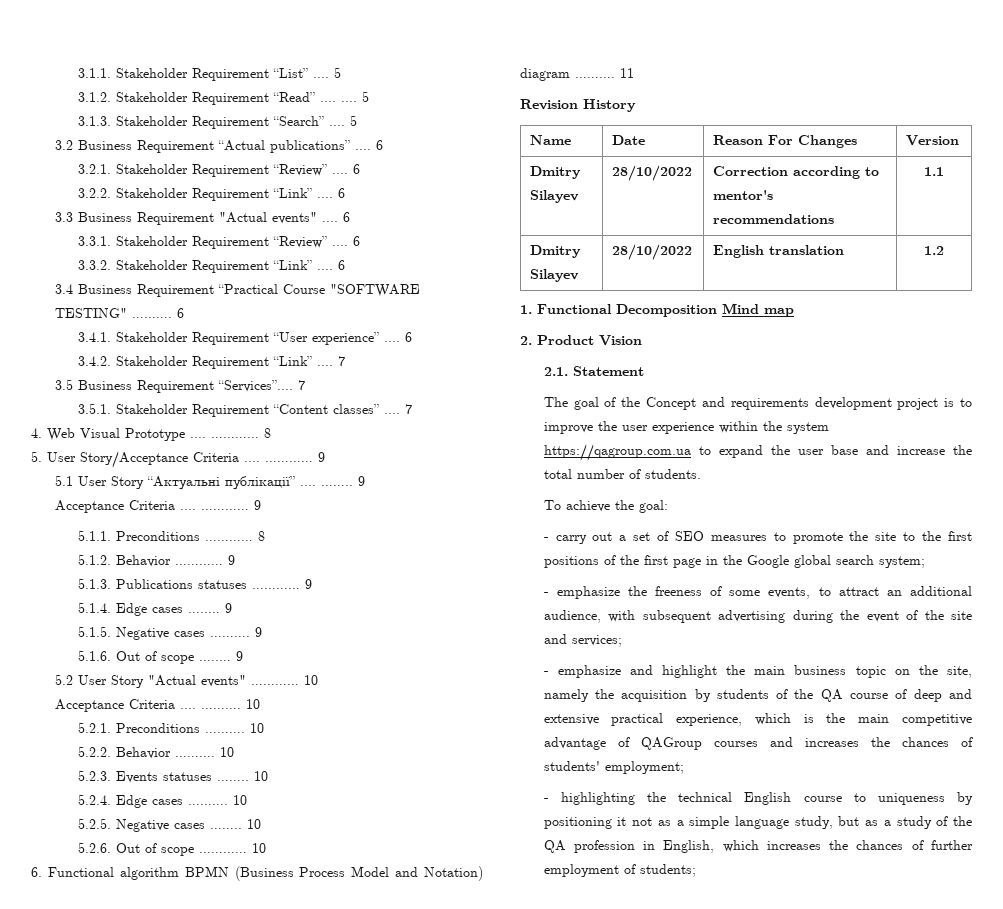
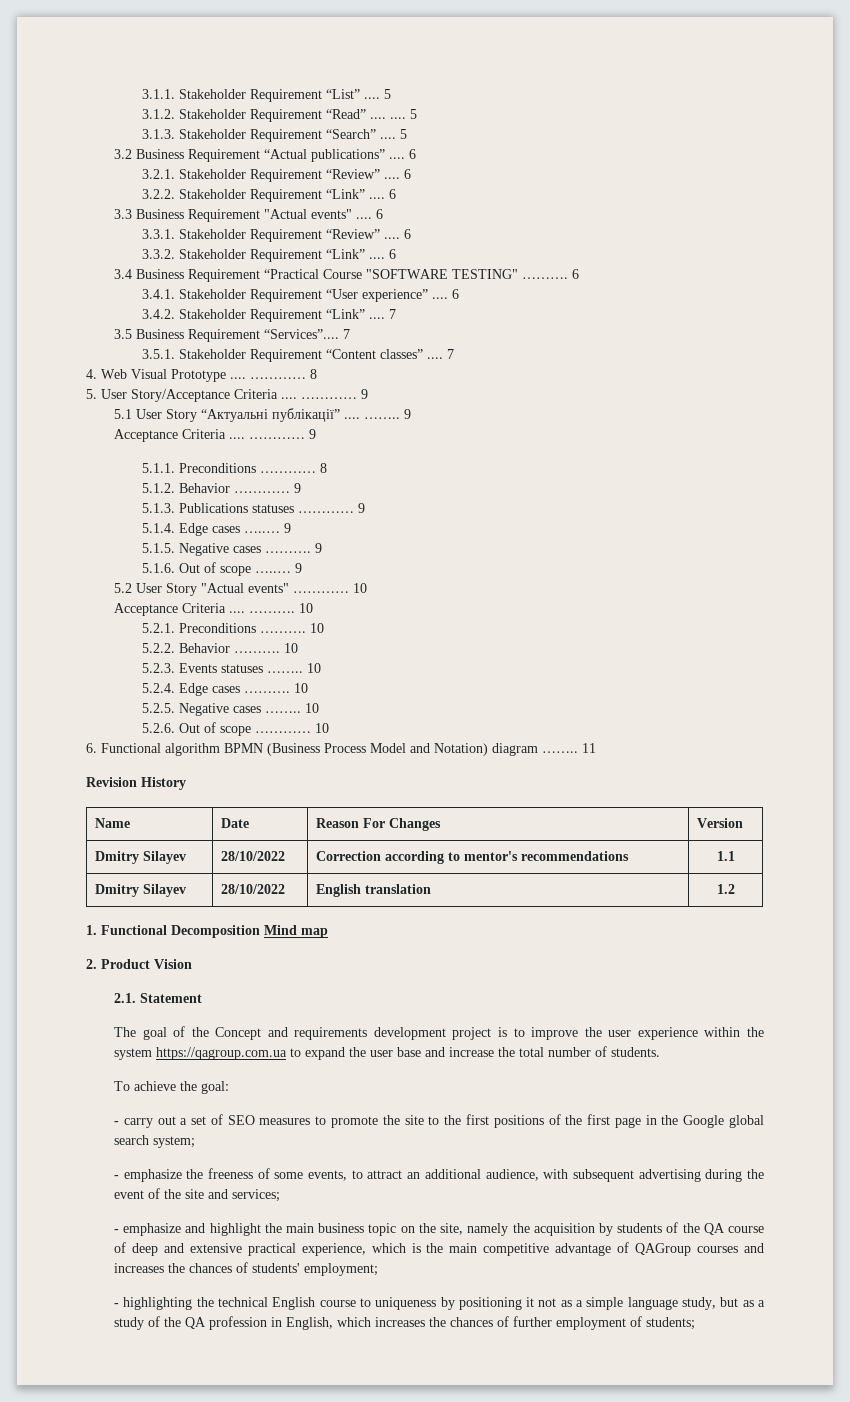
[575,77,615,78] ………. -> [542,751,578,753] ……..

